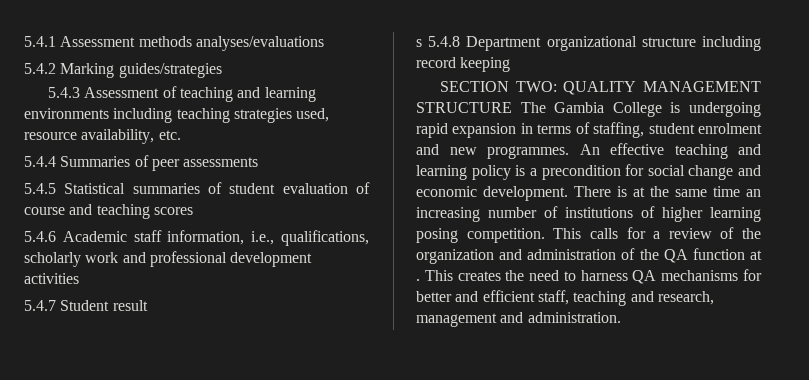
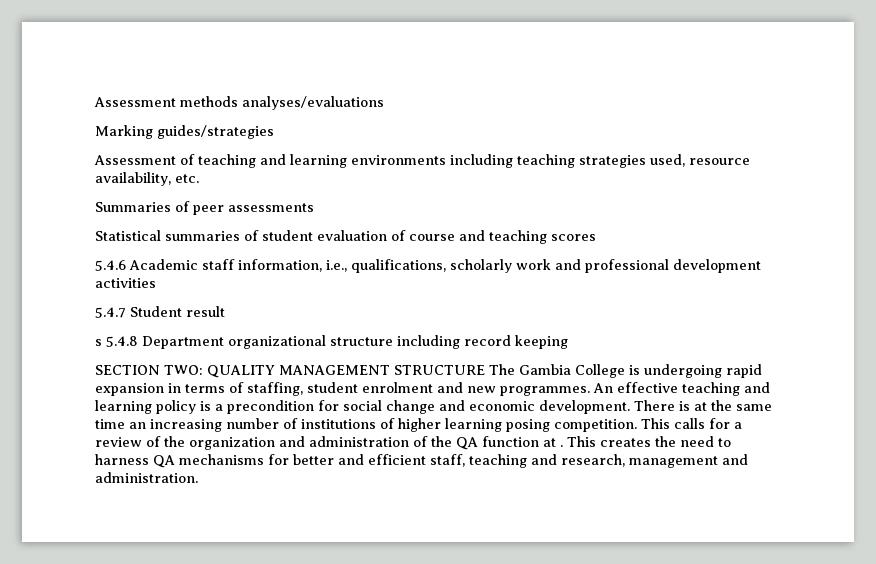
[24,36,56,47] 5.4.1 -> (94, 102) none
[24,63,56,74] 5.4.2 -> (384, 103) none
[48,87,81,98] 5.4.3 -> (274, 132) none
[24,156,56,167] 5.4.4 -> (199, 178) none
[24,183,56,194] 5.4.5 -> (314, 207) none

